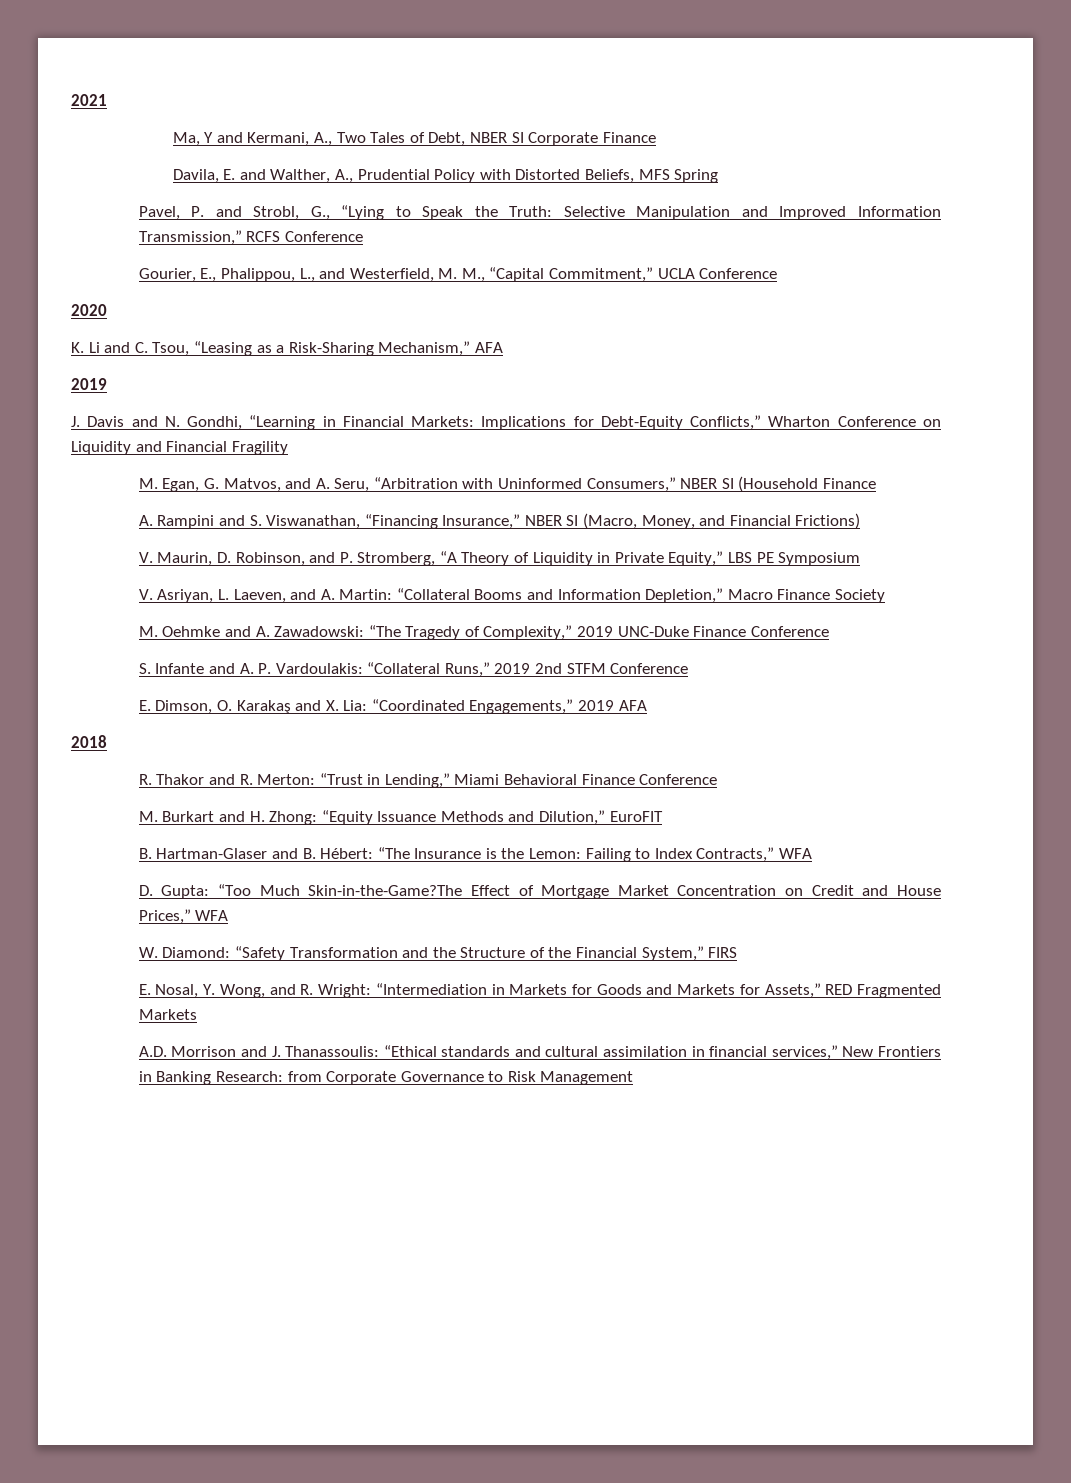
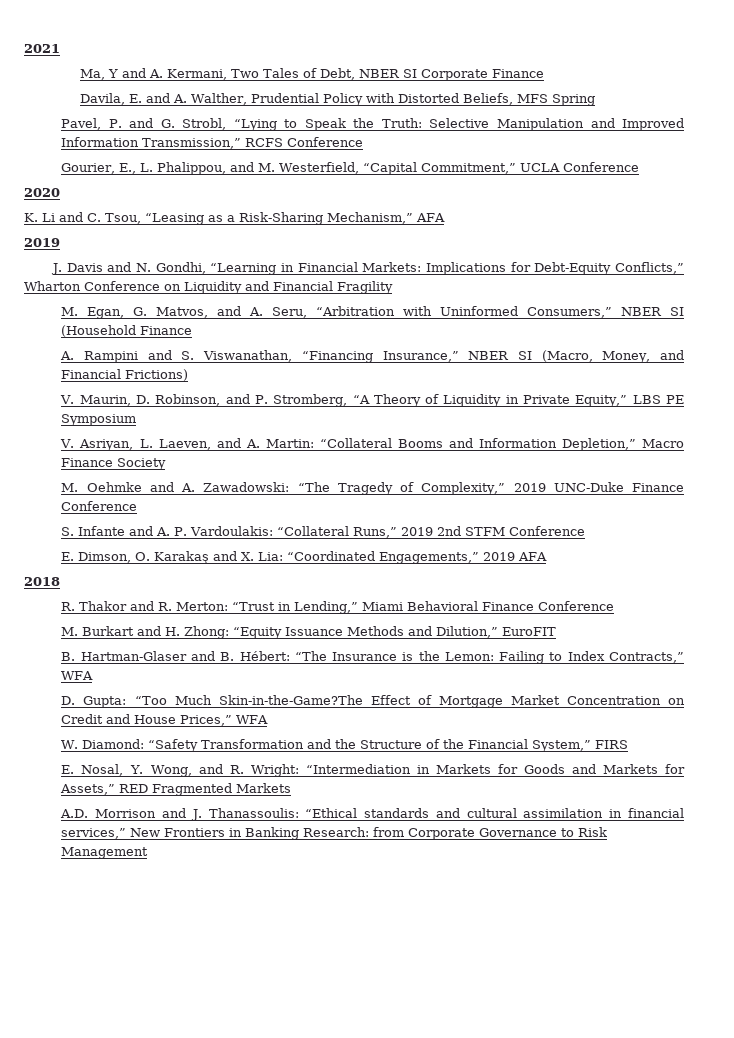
[247,132,332,146] Kermani, A., -> [149,69,228,80] A. Kermani,
[270,169,353,183] Walther, A., -> [173,93,248,105] A. Walther,
[253,206,330,220] Strobl, G., -> [160,118,227,130] G. Strobl,
[220,268,485,282] Phalippou, L., and Westerfield, M. M., -> [140,162,360,175] L. Phalippou, and M. Westerfield,

